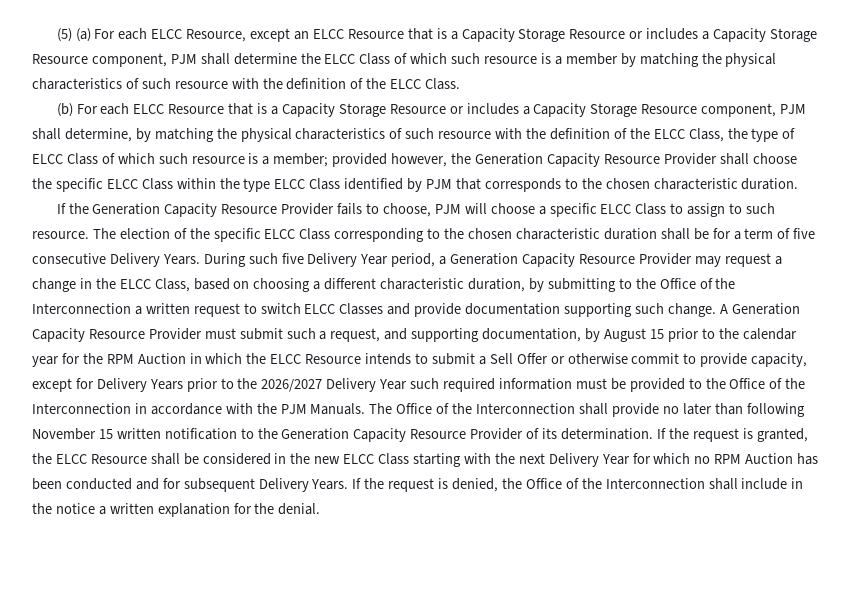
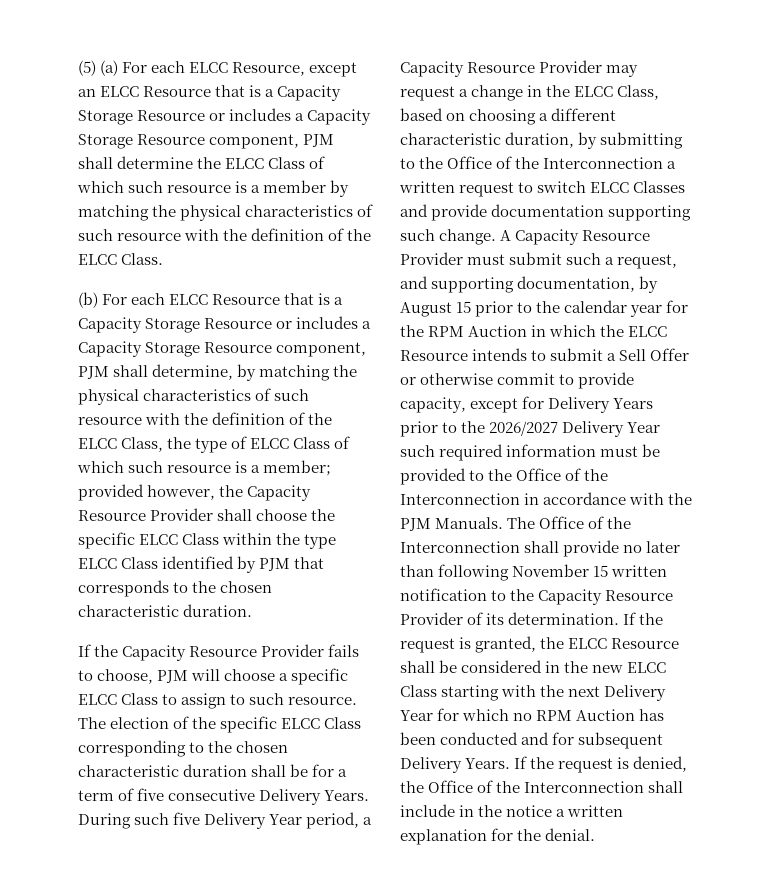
[474,153,543,165] Generation -> (244, 491) none
[92,203,161,215] Generation -> (119, 651) none
[450,253,519,265] Generation -> (373, 821) none
[731,303,800,315] Generation -> (512, 235) none
[281,428,350,440] Generation -> (535, 595) none

